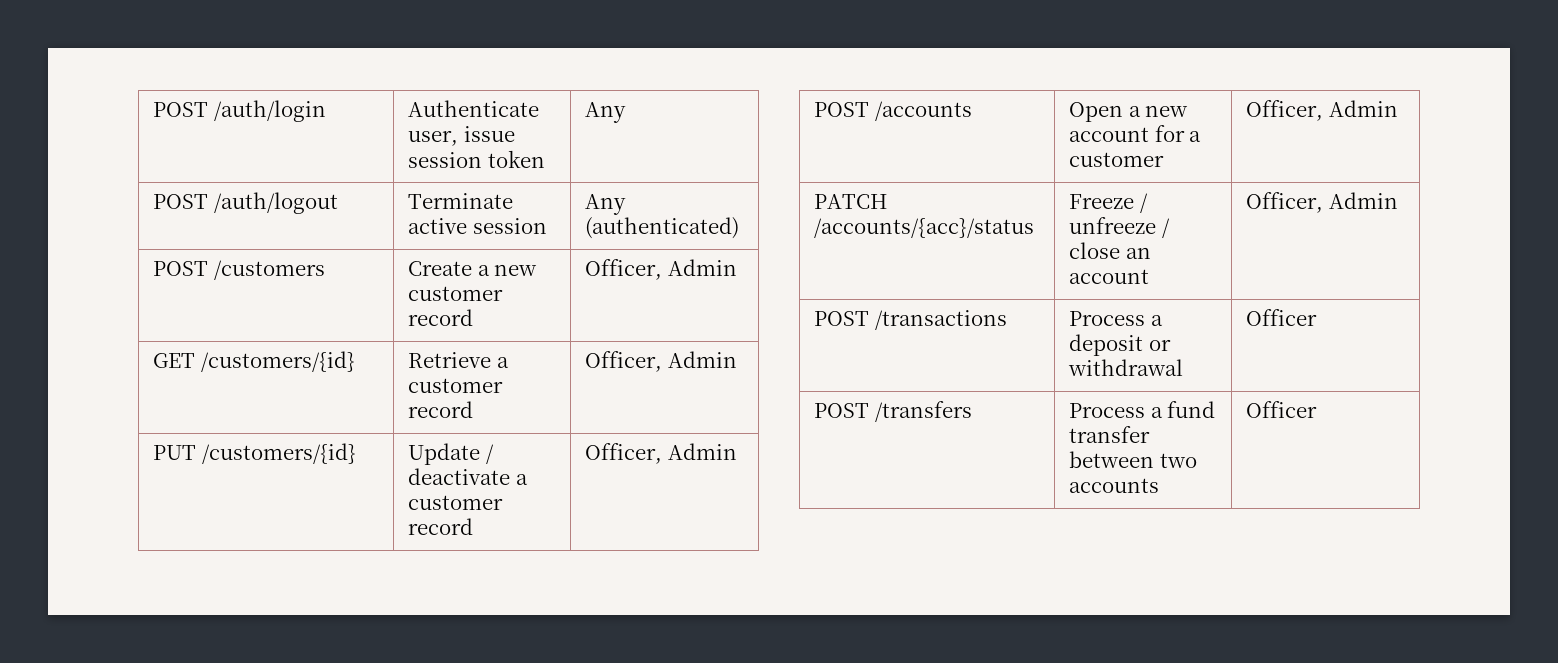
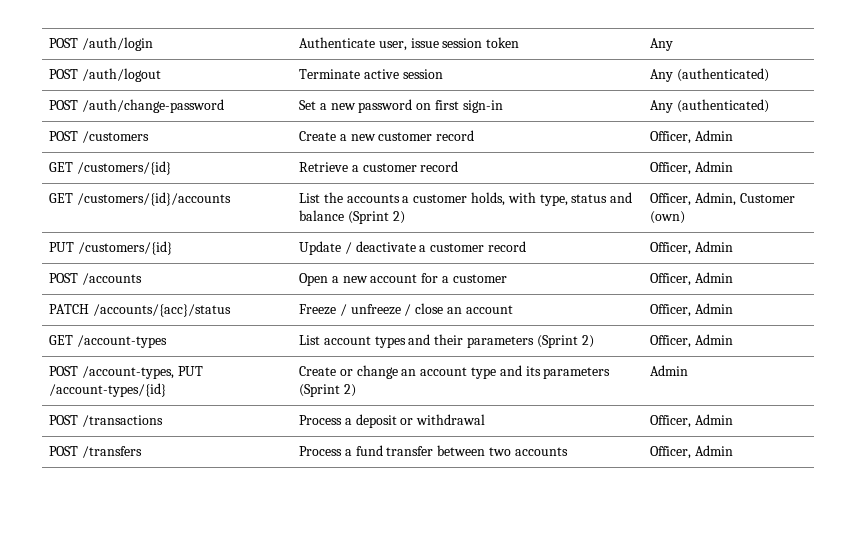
(740, 228) none -> [49,99,224,113] [299,99,503,113] [650,99,769,113] // POST /auth/change-password | Set a new password on first sign-in | Any (authenticated)
(737, 359) none -> [49,192,231,206] [299,192,633,206] [299,210,405,224] [650,192,795,206] [650,211,686,224] // GET /customers/{id}/accounts | List the accounts a customer holds, with type, status and balance (Sprint 2) | Officer, Admin, Customer (own)
(1398, 200) none -> [49,335,167,348] [299,334,594,348] [650,334,733,348] [49,366,203,379] [49,383,167,397] [299,365,611,379] [299,384,356,397] [650,365,689,376] // GET /account-types | List account types and their parameters (Sprint 2) | Officer, Admin // POST /account-types, PUT /account-types/{id} | Create or change an account type and its parameters (Sprint 2) | Admin
[1246,309,1318,326] Officer -> [650,414,733,428] Officer, Admin
[1246,401,1318,418] Officer -> [650,445,733,459] Officer, Admin

